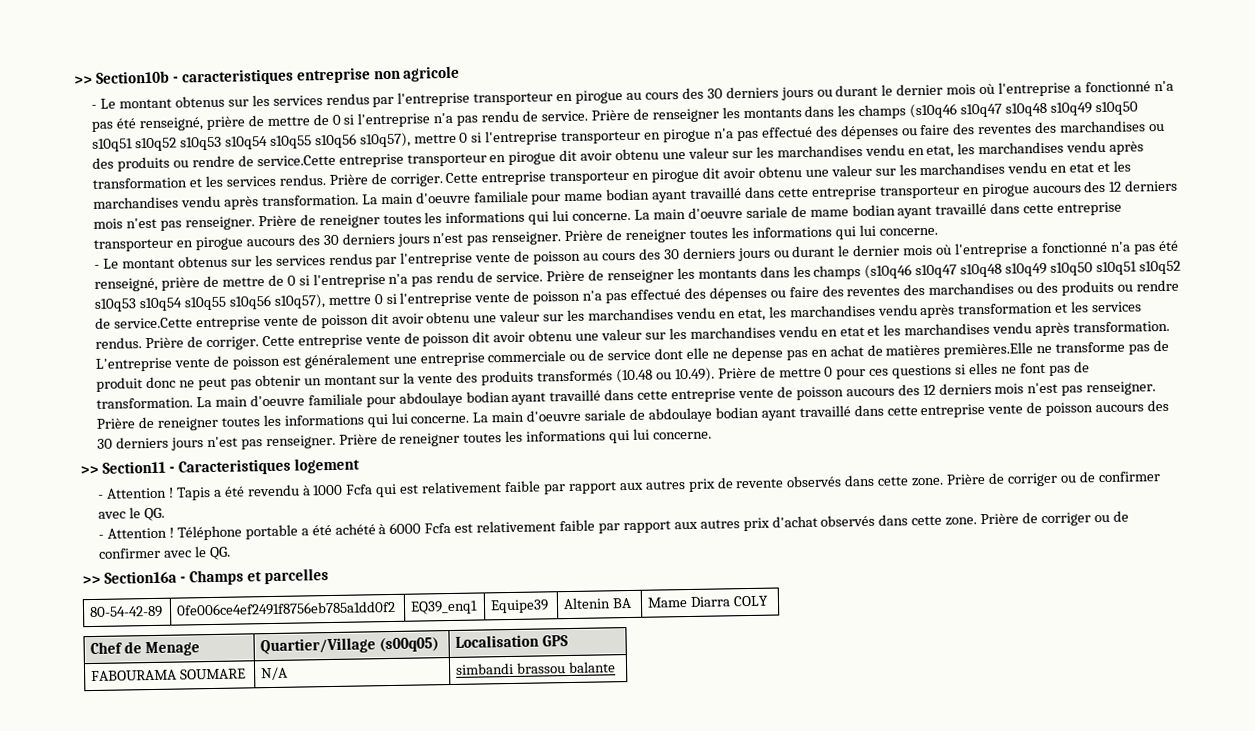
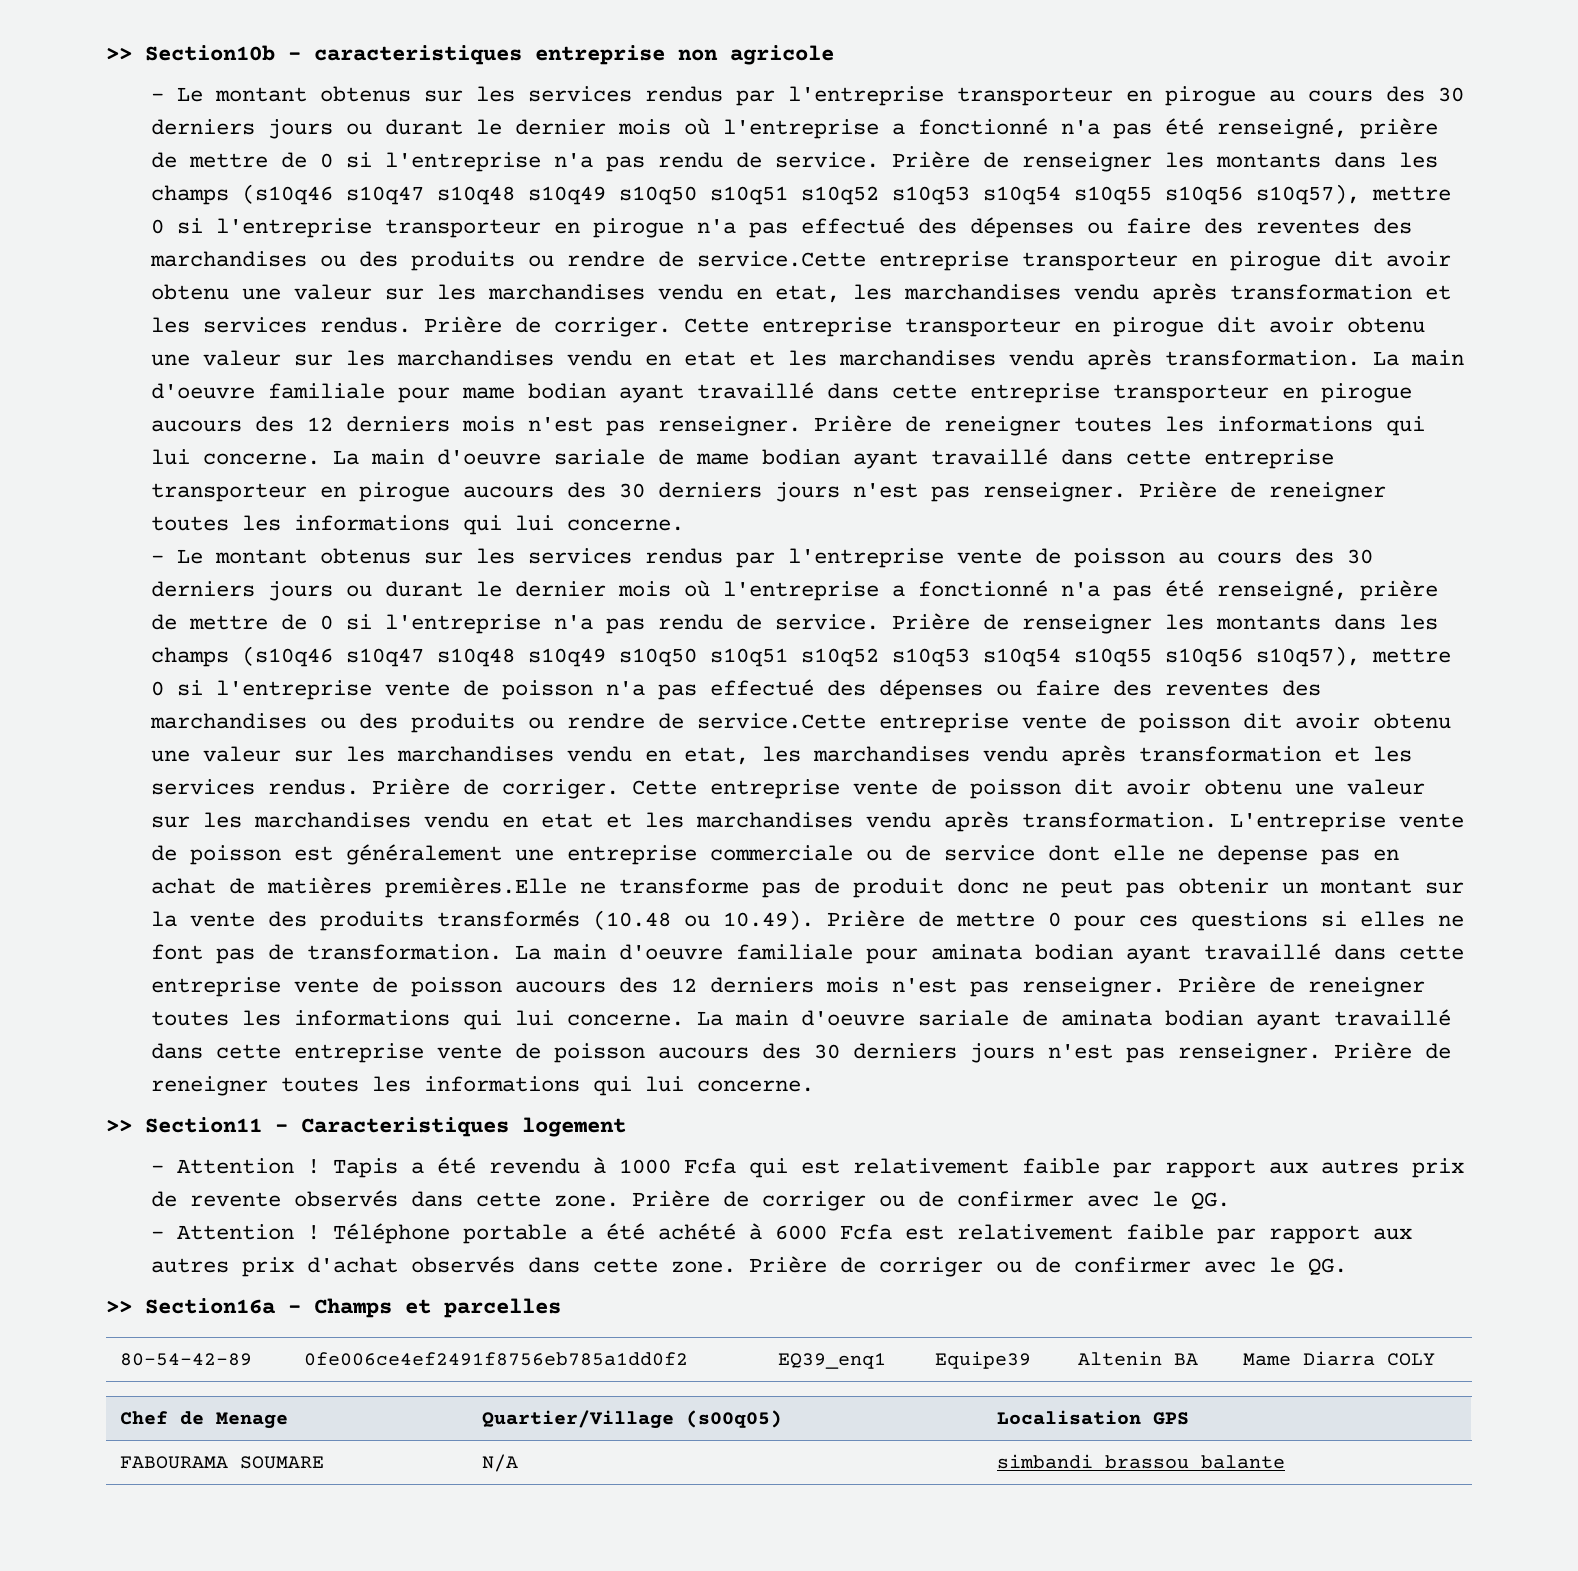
[398,391,463,407] abdoulaye -> [930,944,1022,960] aminata
[647,407,712,423] abdoulaye -> [1060,1010,1152,1026] aminata

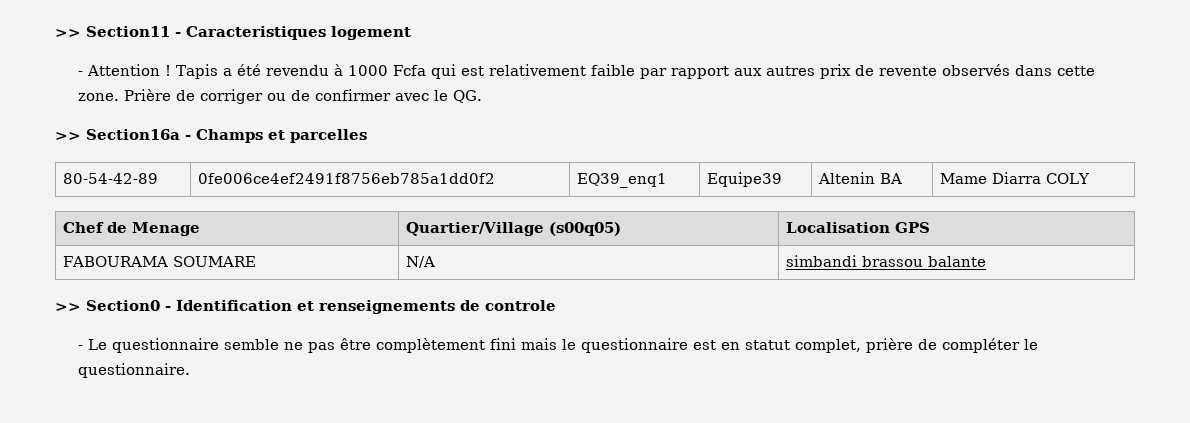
[106,45,834,65] [150,86,1464,106] [150,118,1438,139] [150,151,1438,172] [150,184,1451,205] [150,217,1412,238] [149,251,1451,271] [150,283,1451,304] [150,316,1425,337] [150,349,1464,370] [150,382,1412,403] [150,415,1425,436] [150,448,1334,469] [150,481,1386,502] [150,515,684,535] [150,548,1373,568] [150,580,1438,601] [150,613,1438,634] [150,646,1451,667] [150,679,1321,700] [149,713,1451,733] [150,745,1412,766] [150,778,1425,799] [150,811,1464,832] [150,844,1399,865] [150,877,1464,898] [150,910,1464,931] [150,943,1464,964] [150,976,1425,997] [150,1009,1451,1030] [150,1042,1451,1063] [150,1076,814,1096] [106,1119,132,1132] >> Section10b - caracteristiques entreprise non agricole // - Le montant obtenus sur les services rendus par l'entreprise transporteur en pirogue au cours des 30 derniers jours ou durant le dernier mois où l'entreprise a fonctionné n'a pas été renseigné, prière de mettre de 0 si l'entreprise n'a pas rendu de service. Prière de renseigner les montants dans les champs (s10q46 s10q47 s10q48 s10q49 s10q50 s10q51 s10q52 s10q53 s10q54 s10q55 s10q56 s10q57), mettre 0 si l'entreprise transporteur en pirogue n'a pas effectué des dépenses ou faire des reventes des marchandises ou des produits ou rendre de service.Cette entreprise transporteur en pirogue dit avoir obtenu une valeur sur les marchandises vendu en etat, les marchandises vendu après transformation et les services rendus. Prière de corriger. Cette entreprise transporteur en pirogue dit avoir obtenu une valeur sur les marchandises vendu en etat et les marchandises vendu après transformation. La main d'oeuvre familiale pour mame bodian ayant travaillé dans cette entreprise transporteur en pirogue aucours des 12 derniers mois n'est pas renseigner. Prière de reneigner toutes les informations qui lui concerne. La main d'oeuvre sariale de mame bodian ayant travaillé dans cette entreprise transporteur en pirogue aucours des 30 derniers jours n'est pas renseigner. Prière de reneigner toutes les informations qui lui concerne. // - Le montant obtenus sur les services rendus par l'entreprise vente de poisson au cours des 30 derniers jours ou durant le dernier mois où l'entreprise a fonctionné n'a pas été renseigné, prière de mettre de 0 si l'entreprise n'a pas rendu de service. Prière de renseigner les montants dans les champs (s10q46 s10q47 s10q48 s10q49 s10q50 s10q51 s10q52 s10q53 s10q54 s10q55 s10q56 s10q57), mettre 0 si l'entreprise vente de poisson n'a pas effectué des dépenses ou faire des reventes des marchandises ou des produits ou rendre de service.Cette entreprise vente de poisson dit avoir obtenu une valeur sur les marchandises vendu en etat, les marchandises vendu après transformation et les services rendus. Prière de corriger. Cette entreprise vente de poisson dit avoir obtenu une valeur sur les marchandises vendu en etat et les marchandises vendu après transformation. L'entreprise vente de poisson est généralement une entreprise commerciale ou de service dont elle ne depense pas en achat de matières premières.Elle ne transforme pas de produit donc ne peut pas obtenir un montant sur la vente des produits transformés (10.48 ou 10.49). Prière de mettre 0 pour ces questions si elles ne font pas de transformation. La main d'oeuvre familiale pour aminata bodian ayant travaillé dans cette entreprise vente de poisson aucours des 12 derniers mois n'est pas renseigner. Prière de reneigner toutes les informations qui lui concerne. La main d'oeuvre sariale de aminata bodian ayant travaillé dans cette entreprise vente de poisson aucours des 30 derniers jours n'est pas renseigner. Prière de reneigner toutes les informations qui lui concerne. // >> -> [55,29,81,37] >>
[150,1223,1412,1244] [150,1256,1347,1277] // - Attention ! Téléphone portable a été achété à 6000 Fcfa est relativement faible par rapport aux autres prix d'achat observés dans cette zone. Prière de corriger ou de confirmer avec le QG. -> (483, 96) none
(1285, 1462) none -> [55,300,556,314] [78,338,1039,353] [78,363,191,378] // >> Section0 - Identification et renseignements de controle // - Le questionnaire semble ne pas être complètement fini mais le questionnaire est en statut complet, prière de compléter le questionnaire.

